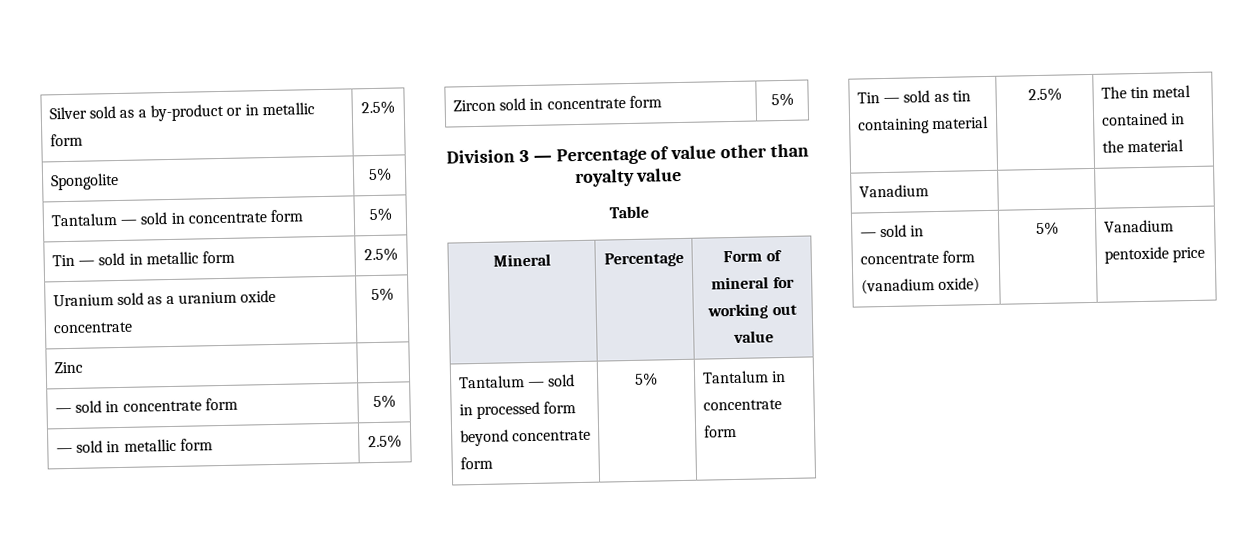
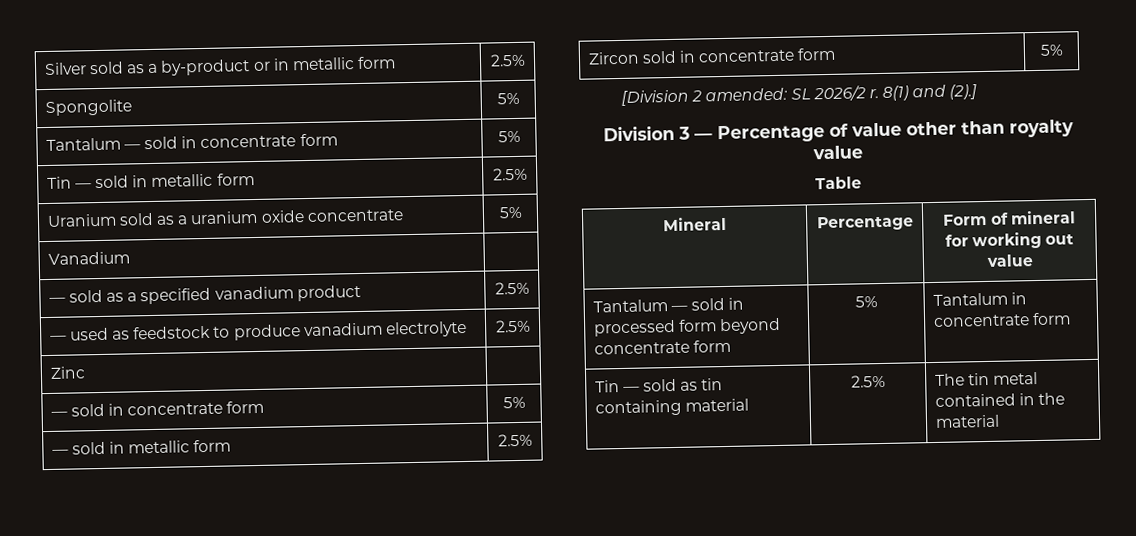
(394, 294) none -> [47,251,130,265] [48,284,361,305] [494,281,530,295] [49,320,467,341] [494,319,531,333] // Vanadium | // — sold as a specified vanadium product | 2.5% // — used as feedstock to produce vanadium electrolyte | 2.5%
(794, 99) none -> [620,84,978,106] // [Division 2 amended: SL 2026/2 r. 8(1) and (2).]
[858,184,929,198] [859,224,925,238] [859,250,975,265] [860,277,980,295] [1036,221,1059,236] [1103,219,1174,233] [1103,246,1205,264] // Vanadium | | // — sold in concentrate form (vanadium oxide) | 5% | Vanadium pentoxide price -> (1000, 421) none

